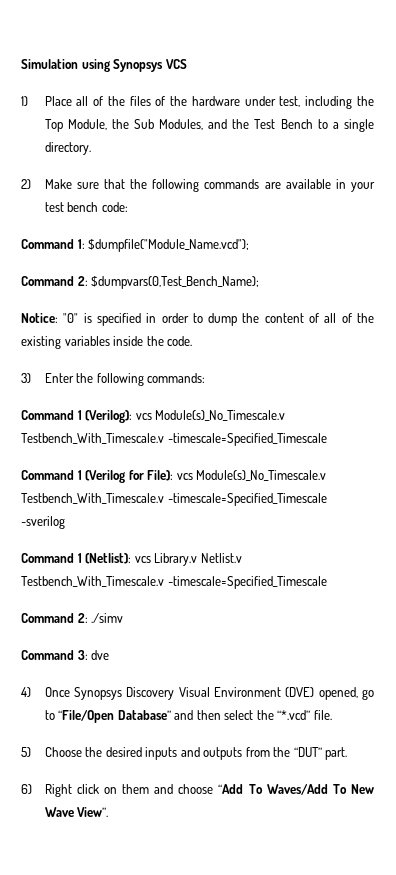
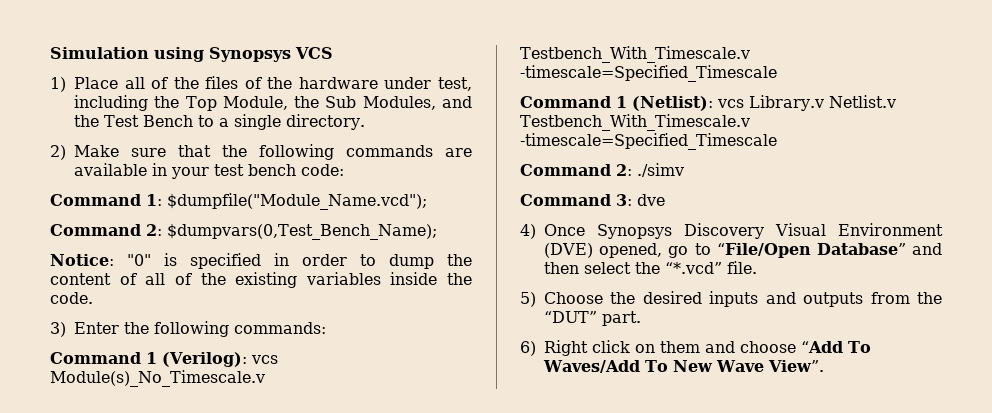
[21,470,327,483] [21,493,327,506] [21,516,65,529] // Command 1 (Verilog for File): vcs Module(s)_No_Timescale.v Testbench_With_Timescale.v -timescale=Specified_Timescale -sverilog -> (777, 73) none

